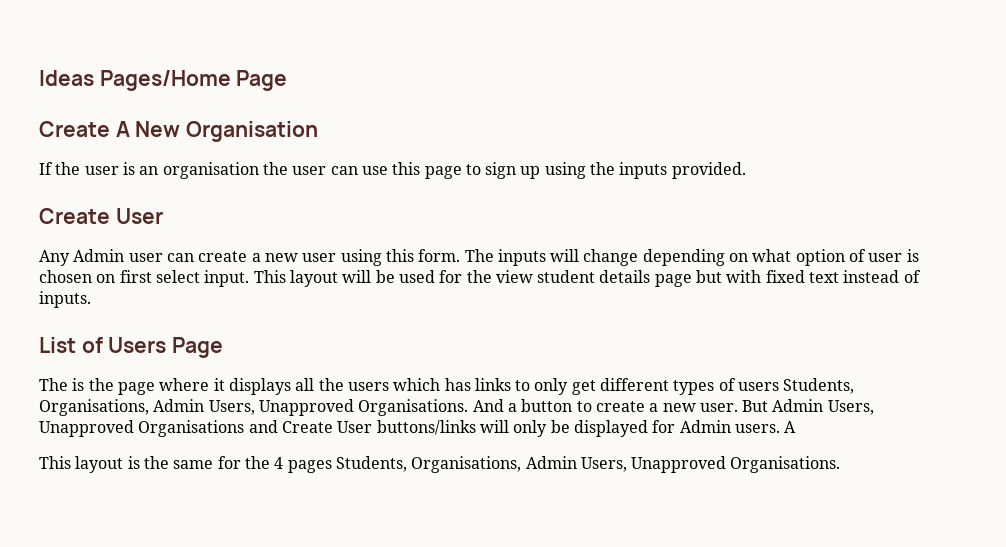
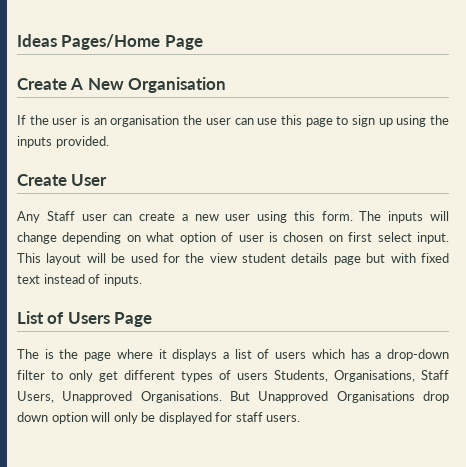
[73,249,125,262] Admin -> [46,211,75,221] Staff
[295,378,511,391] all the users which has links -> [223,349,450,361] [17,370,45,380] a list of users which has a drop-down filter
[153,399,874,416] [39,420,476,437] Admin Users, Unapproved Organisations. And a button to create a new user. But Admin Users, Unapproved Organisations and Create User buttons/links -> [421,370,449,380] [17,391,449,403] [17,412,88,424] Staff Users, Unapproved Organisations. But Unapproved Organisations drop down option
[679,420,797,433] [39,456,841,473] Admin users. A // This layout is the same for the 4 pages Students, Organisations, Admin Users, Unapproved Organisations. -> [235,412,301,422] staff users.

